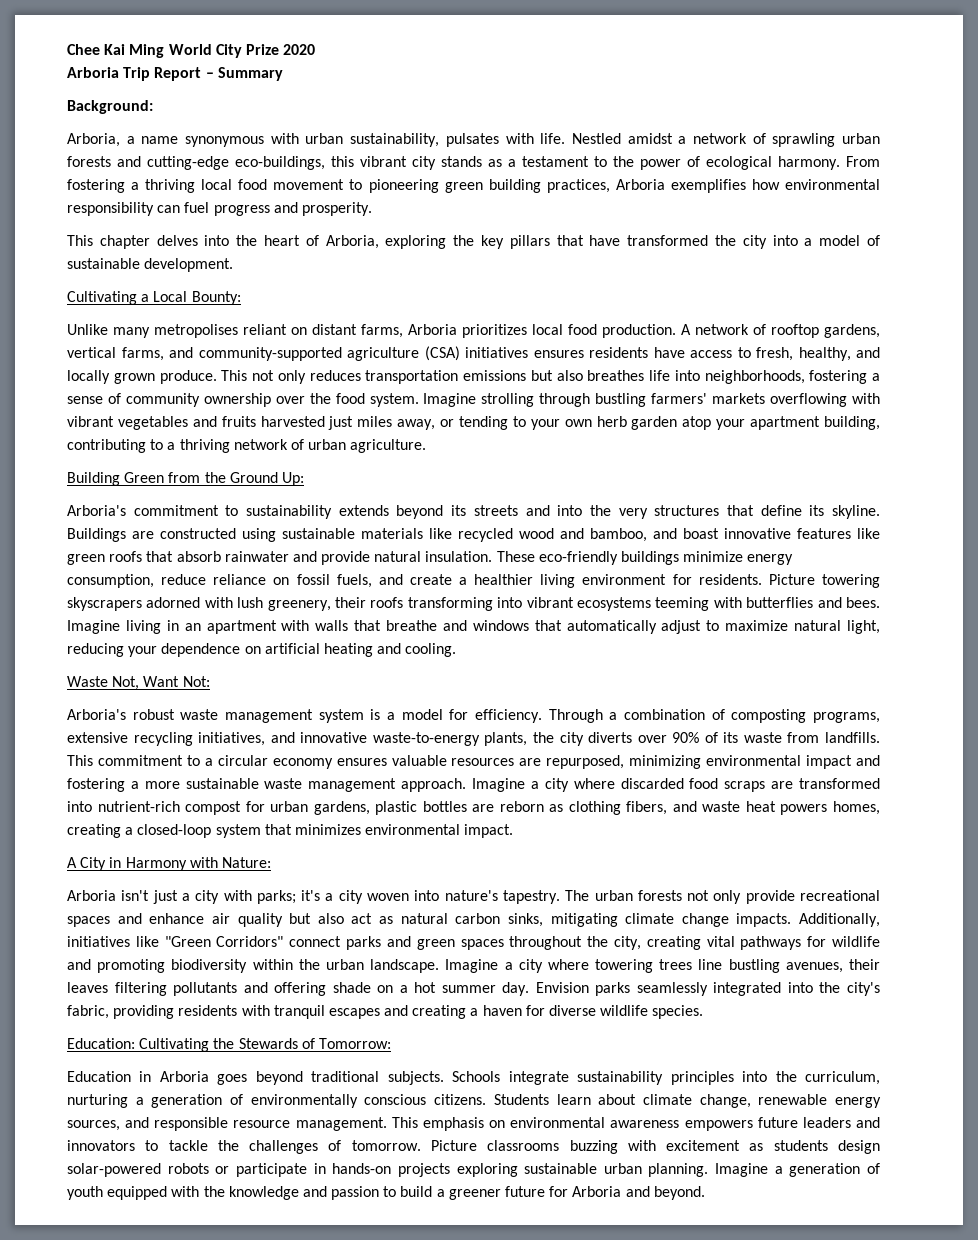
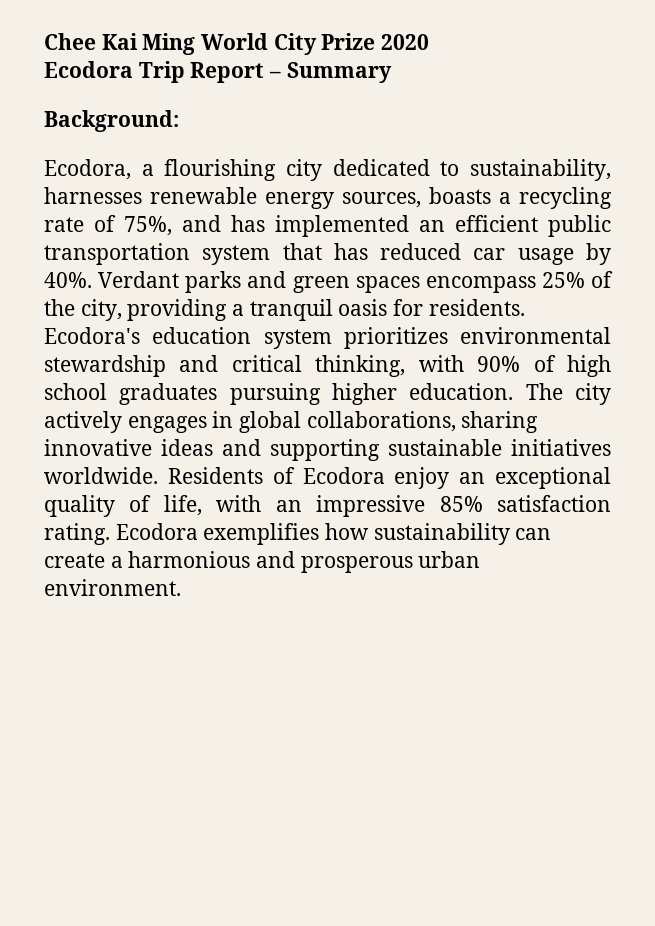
[67,67,119,78] Arboria -> [44,61,133,78] Ecodora
[67,133,880,147] [67,156,880,170] [67,179,880,193] [67,202,372,216] [67,235,880,249] [67,258,234,272] [67,291,241,305] [67,324,880,338] [67,346,880,361] [67,370,880,384] [67,393,880,407] [67,416,881,430] [67,439,427,453] [67,472,304,486] [67,505,880,519] [67,528,880,542] [67,551,794,565] [67,574,880,588] [67,597,880,611] [67,620,880,634] [67,643,457,657] [67,676,210,690] [67,709,880,723] [67,732,880,746] [67,755,881,769] [67,778,881,792] [67,801,880,815] [67,824,514,838] [67,857,271,871] [67,890,880,904] [67,913,880,927] [67,936,880,950] [67,959,880,973] [67,982,880,996] [67,1005,704,1019] [67,1038,391,1052] [67,1071,880,1085] [67,1094,882,1108] [67,1117,881,1131] [67,1140,881,1154] [67,1163,880,1177] [67,1186,705,1200] Arboria, a name synonymous with urban sustainability, pulsates with life. Nestled amidst a network of sprawling urban forests and cutting-edge eco-buildings, this vibrant city stands as a testament to the power of ecological harmony. From fostering a thriving local food movement to pioneering green building practices, Arboria exemplifies how environmental responsibility can fuel progress and prosperity. // This chapter delves into the heart of Arboria, exploring the key pillars that have transformed the city into a model of sustainable development. // Cultivating a Local Bounty: // Unlike many metropolises reliant on distant farms, Arboria prioritizes local food production. A network of rooftop gardens, vertical farms, and community-supported agriculture (CSA) initiatives ensures residents have access to fresh, healthy, and locally grown produce. This not only reduces transportation emissions but also breathes life into neighborhoods, fostering a sense of community ownership over the food system. Imagine strolling through bustling farmers' markets overflowing with vibrant vegetables and fruits harvested just miles away, or tending to your own herb garden atop your apartment building, contributing to a thriving network of urban agriculture. // Building Green from the Ground Up: // Arboria's commitment to sustainability extends beyond its streets and into the very structures that define its skyline. Buildings are constructed using sustainable materials like recycled wood and bamboo, and boast innovative features like green roofs that absorb rainwater and provide natural insulation. These eco-friendly buildings minimize energy consumption, reduce reliance on fossil fuels, and create a healthier living environment for residents. Picture towering skyscrapers adorned with lush greenery, their roofs transforming into vibrant ecosystems teeming with butterflies and bees. Imagine living in an apartment with walls that breathe and windows that automatically adjust to maximize natural light, reducing your dependence on artificial heating and cooling. // Waste Not, Want Not: // Arboria's robust waste management system is a model for efficiency. Through a combination of composting programs, extensive recycling initiatives, and innovative waste-to-energy plants, the city diverts over 90% of its waste from landfills. This commitment to a circular economy ensures valuable resources are repurposed, minimizing environmental impact and fostering a more sustainable waste management approach. Imagine a city where discarded food scraps are transformed into nutrient-rich compost for urban gardens, plastic bottles are reborn as clothing fibers, and waste heat powers homes, creating a closed-loop system that minimizes environmental impact. // A City in Harmony with Nature: // Arboria isn't just a city with parks; it's a city woven into nature's tapestry. The urban forests not only provide recreational spaces and enhance air quality but also act as natural carbon sinks, mitigating climate change impacts. Additionally, initiatives like "Green Corridors" connect parks and green spaces throughout the city, creating vital pathways for wildlife and promoting biodiversity within the urban landscape. Imagine a city where towering trees line bustling avenues, their leaves filtering pollutants and offering shade on a hot summer day. Envision parks seamlessly integrated into the city's fabric, providing residents with tranquil escapes and creating a haven for diverse wildlife species. // Education: Cultivating the Stewards of Tomorrow: // Education in Arboria goes beyond traditional subjects. Schools integrate sustainability principles into the curriculum, nurturing a generation of environmentally conscious citizens. Students learn about climate change, renewable energy sources, and responsible resource management. This emphasis on environmental awareness empowers future leaders and innovators to tackle the challenges of tomorrow. Picture classrooms buzzing with excitement as students design solar-powered robots or participate in hands-on projects exploring sustainable urban planning. Imagine a generation of youth equipped with the knowledge and passion to build a greener future for Arboria and beyond. -> [44,159,611,181] [44,187,612,209] [44,215,611,237] [44,243,611,265] [44,271,613,293] [44,299,525,321] [44,327,611,349] [44,355,611,377] [44,383,611,405] [44,411,539,433] [44,439,611,461] [44,467,611,489] [44,495,611,517] [44,523,552,545] [44,551,481,573] [44,579,181,596] Ecodora, a flourishing city dedicated to sustainability, harnesses renewable energy sources, boasts a recycling rate of 75%, and has implemented an efficient public transportation system that has reduced car usage by 40%. Verdant parks and green spaces encompass 25% of the city, providing a tranquil oasis for residents. Ecodora's education system prioritizes environmental stewardship and critical thinking, with 90% of high school graduates pursuing higher education. The city actively engages in global collaborations, sharing innovative ideas and supporting sustainable initiatives worldwide. Residents of Ecodora enjoy an exceptional quality of life, with an impressive 85% satisfaction rating. Ecodora exemplifies how sustainability can create a harmonious and prosperous urban environment.

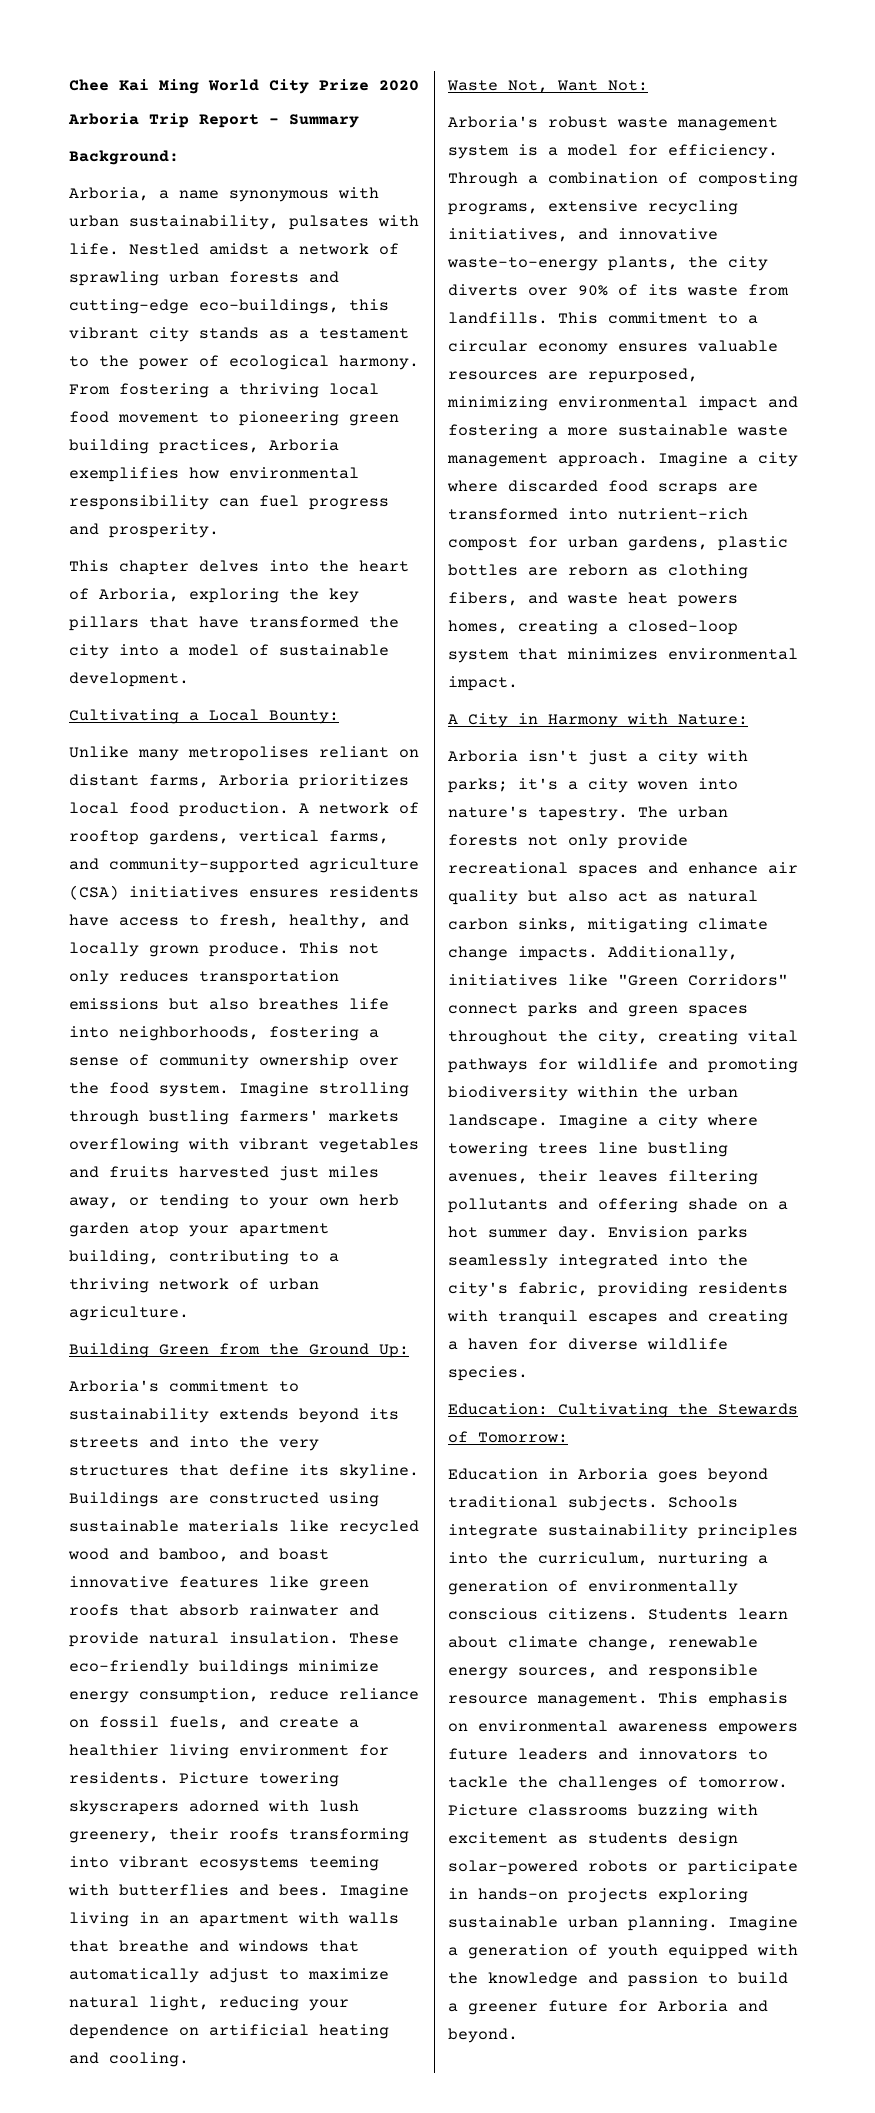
[44,61,133,78] Ecodora -> [68,113,139,125] Arboria
[44,159,611,181] [44,187,612,209] [44,215,611,237] [44,243,611,265] [44,271,613,293] [44,299,525,321] [44,327,611,349] [44,355,611,377] [44,383,611,405] [44,411,539,433] [44,439,611,461] [44,467,611,489] [44,495,611,517] [44,523,552,545] [44,551,481,573] [44,579,181,596] Ecodora, a flourishing city dedicated to sustainability, harnesses renewable energy sources, boasts a recycling rate of 75%, and has implemented an efficient public transportation system that has reduced car usage by 40%. Verdant parks and green spaces encompass 25% of the city, providing a tranquil oasis for residents. Ecodora's education system prioritizes environmental stewardship and critical thinking, with 90% of high school graduates pursuing higher education. The city actively engages in global collaborations, sharing innovative ideas and supporting sustainable initiatives worldwide. Residents of Ecodora enjoy an exceptional quality of life, with an impressive 85% satisfaction rating. Ecodora exemplifies how sustainability can create a harmonious and prosperous urban environment. -> [69,187,379,202] [69,215,419,230] [69,243,399,255] [69,271,339,286] [69,299,389,314] [69,327,409,342] [69,355,419,370] [69,383,379,398] [69,411,399,426] [69,439,339,454] [69,467,359,482] [69,495,389,510] [69,523,219,538] [69,560,409,575] [69,588,359,603] [69,616,399,631] [69,644,389,659] [69,672,189,687] [69,709,339,724] [69,746,419,761] [69,774,409,789] [69,802,419,817] [69,830,389,845] [69,858,419,873] [69,885,419,900] [69,914,409,929] [69,942,379,957] [69,970,339,985] [69,998,389,1010] [69,1026,379,1041] [69,1054,399,1069] [69,1082,409,1097] [69,1110,399,1125] [69,1138,419,1153] [69,1166,379,1181] [69,1194,399,1209] [69,1222,329,1237] [69,1250,339,1265] [69,1278,319,1293] [69,1306,189,1321] [69,1343,409,1358] [69,1380,299,1392] [69,1408,399,1423] [69,1436,319,1451] [69,1464,419,1479] [69,1492,379,1507] [69,1520,419,1535] [68,1548,329,1562] [69,1576,369,1591] [69,1604,379,1616] [69,1632,399,1647] [69,1660,379,1675] [69,1688,419,1703] [69,1716,359,1730] [69,1744,389,1759] [69,1772,339,1787] [69,1800,359,1815] [69,1828,409,1843] [69,1856,379,1871] [68,1884,409,1899] [69,1912,399,1927] [69,1940,359,1952] [69,1968,389,1983] [69,1996,349,2011] [69,2024,389,2039] [69,2052,189,2067] [447,80,648,93] [448,116,778,131] [448,144,778,159] [448,172,798,187] [448,200,738,215] [448,228,718,242] [447,256,768,271] [448,284,789,296] [448,312,758,324] [448,340,778,355] [448,368,698,383] [447,396,798,411] [448,424,788,439] [447,452,798,467] [447,480,758,495] [448,508,748,520] [448,536,788,551] [448,564,748,579] [448,592,738,607] [448,620,738,635] [448,648,798,663] [448,676,518,691] [448,713,748,728] [448,750,748,765] [448,778,738,793] [448,806,728,821] [448,834,688,849] [448,862,798,877] [448,890,758,905] [448,918,768,933] [448,946,738,961] [448,974,788,986] [448,1002,748,1017] [448,1030,798,1045] [448,1058,798,1073] [448,1086,738,1101] [448,1114,758,1129] [448,1142,728,1157] [448,1170,758,1185] [448,1198,788,1213] [448,1226,748,1241] [448,1254,748,1269] [448,1282,788,1297] [447,1310,788,1325] [448,1338,728,1350] [448,1366,528,1381] [448,1403,798,1418] [448,1431,568,1443] [448,1468,768,1483] [448,1496,738,1511] [448,1524,798,1539] [448,1552,768,1567] [448,1580,738,1595] [448,1608,788,1620] [448,1636,758,1651] [448,1664,758,1679] [448,1692,788,1707] [448,1720,798,1735] [448,1748,768,1760] [448,1776,788,1791] [448,1804,758,1819] [448,1832,738,1847] [448,1860,798,1875] [448,1888,748,1903] [448,1916,798,1931] [448,1944,798,1959] [448,1972,788,1987] [448,2000,768,2015] [448,2028,518,2043] Arboria, a name synonymous with urban sustainability, pulsates with life. Nestled amidst a network of sprawling urban forests and cutting-edge eco-buildings, this vibrant city stands as a testament to the power of ecological harmony. From fostering a thriving local food movement to pioneering green building practices, Arboria exemplifies how environmental responsibility can fuel progress and prosperity. // This chapter delves into the heart of Arboria, exploring the key pillars that have transformed the city into a model of sustainable development. // Cultivating a Local Bounty: // Unlike many metropolises reliant on distant farms, Arboria prioritizes local food production. A network of rooftop gardens, vertical farms, and community-supported agriculture (CSA) initiatives ensures residents have access to fresh, healthy, and locally grown produce. This not only reduces transportation emissions but also breathes life into neighborhoods, fostering a sense of community ownership over the food system. Imagine strolling through bustling farmers' markets overflowing with vibrant vegetables and fruits harvested just miles away, or tending to your own herb garden atop your apartment building, contributing to a thriving network of urban agriculture. // Building Green from the Ground Up: // Arboria's commitment to sustainability extends beyond its streets and into the very structures that define its skyline. Buildings are constructed using sustainable materials like recycled wood and bamboo, and boast innovative features like green roofs that absorb rainwater and provide natural insulation. These eco-friendly buildings minimize energy consumption, reduce reliance on fossil fuels, and create a healthier living environment for residents. Picture towering skyscrapers adorned with lush greenery, their roofs transforming into vibrant ecosystems teeming with butterflies and bees. Imagine living in an apartment with walls that breathe and windows that automatically adjust to maximize natural light, reducing your dependence on artificial heating and cooling. // Waste Not, Want Not: // Arboria's robust waste management system is a model for efficiency. Through a combination of composting programs, extensive recycling initiatives, and innovative waste-to-energy plants, the city diverts over 90% of its waste from landfills. This commitment to a circular economy ensures valuable resources are repurposed, minimizing environmental impact and fostering a more sustainable waste management approach. Imagine a city where discarded food scraps are transformed into nutrient-rich compost for urban gardens, plastic bottles are reborn as clothing fibers, and waste heat powers homes, creating a closed-loop system that minimizes environmental impact. // A City in Harmony with Nature: // Arboria isn't just a city with parks; it's a city woven into nature's tapestry. The urban forests not only provide recreational spaces and enhance air quality but also act as natural carbon sinks, mitigating climate change impacts. Additionally, initiatives like "Green Corridors" connect parks and green spaces throughout the city, creating vital pathways for wildlife and promoting biodiversity within the urban landscape. Imagine a city where towering trees line bustling avenues, their leaves filtering pollutants and offering shade on a hot summer day. Envision parks seamlessly integrated into the city's fabric, providing residents with tranquil escapes and creating a haven for diverse wildlife species. // Education: Cultivating the Stewards of Tomorrow: // Education in Arboria goes beyond traditional subjects. Schools integrate sustainability principles into the curriculum, nurturing a generation of environmentally conscious citizens. Students learn about climate change, renewable energy sources, and responsible resource management. This emphasis on environmental awareness empowers future leaders and innovators to tackle the challenges of tomorrow. Picture classrooms buzzing with excitement as students design solar-powered robots or participate in hands-on projects exploring sustainable urban planning. Imagine a generation of youth equipped with the knowledge and passion to build a greener future for Arboria and beyond.

